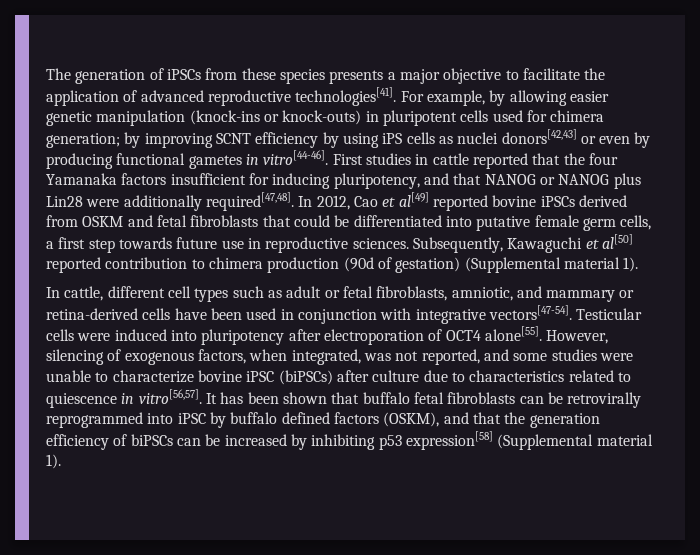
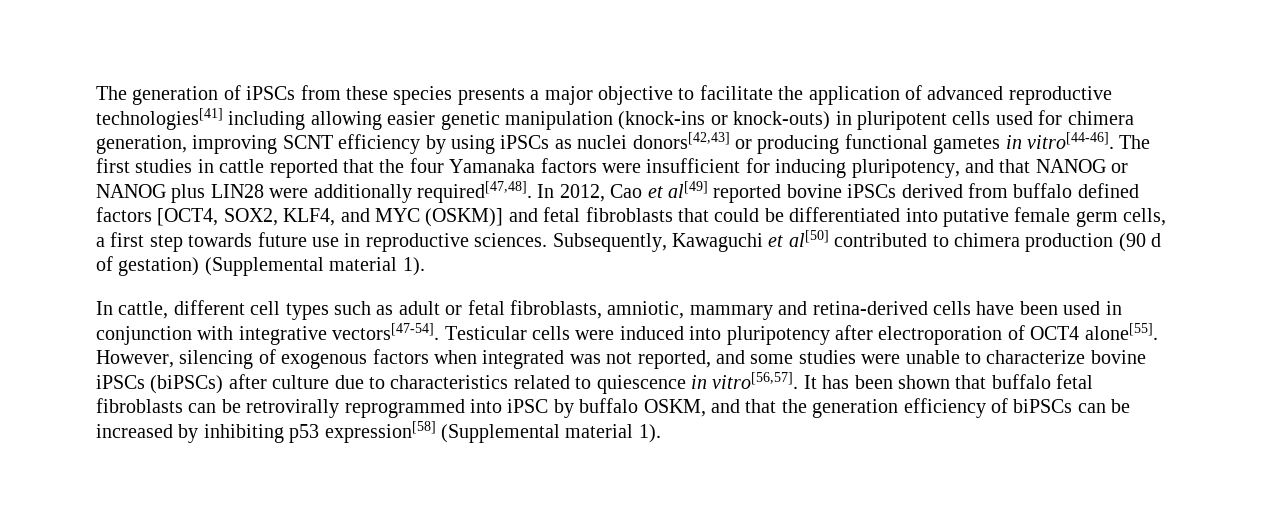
[295,87,506,106] technologies[41]. For example, by -> [96,108,306,130] technologies[41] including
[46,132,141,148] generation; by -> [96,135,187,154] generation,
[382,132,435,144] iPS cells -> [500,135,550,149] iPSCs
[599,132,651,148] even by -> (752, 144) none
[332,154,363,165] First -> [1119,135,1151,149] [96,158,130,173] The first
(167, 179) none -> [601,163,641,173] were
[46,196,83,207] Lin28 -> [210,184,264,198] LIN28
[82,216,124,227] OSKM -> [1013,183,1139,198] [96,207,504,227] buffalo defined factors [OCT4, SOX2, KLF4, and MYC (OSKM)]
[46,257,188,273] reported contribution -> [834,233,928,247] contributed
[343,257,374,272] (90d -> [1118,233,1162,252] (90 d
[516,286,635,302] and mammary or -> [689,301,808,320] mammary and
[197,349,361,365] factors, when integrated, -> [372,349,565,369] factors when integrated
[246,371,275,382] iPSC -> [96,375,145,389] iPSCs
[281,412,440,427] defined factors (OSKM), -> [643,399,706,417] OSKM,

